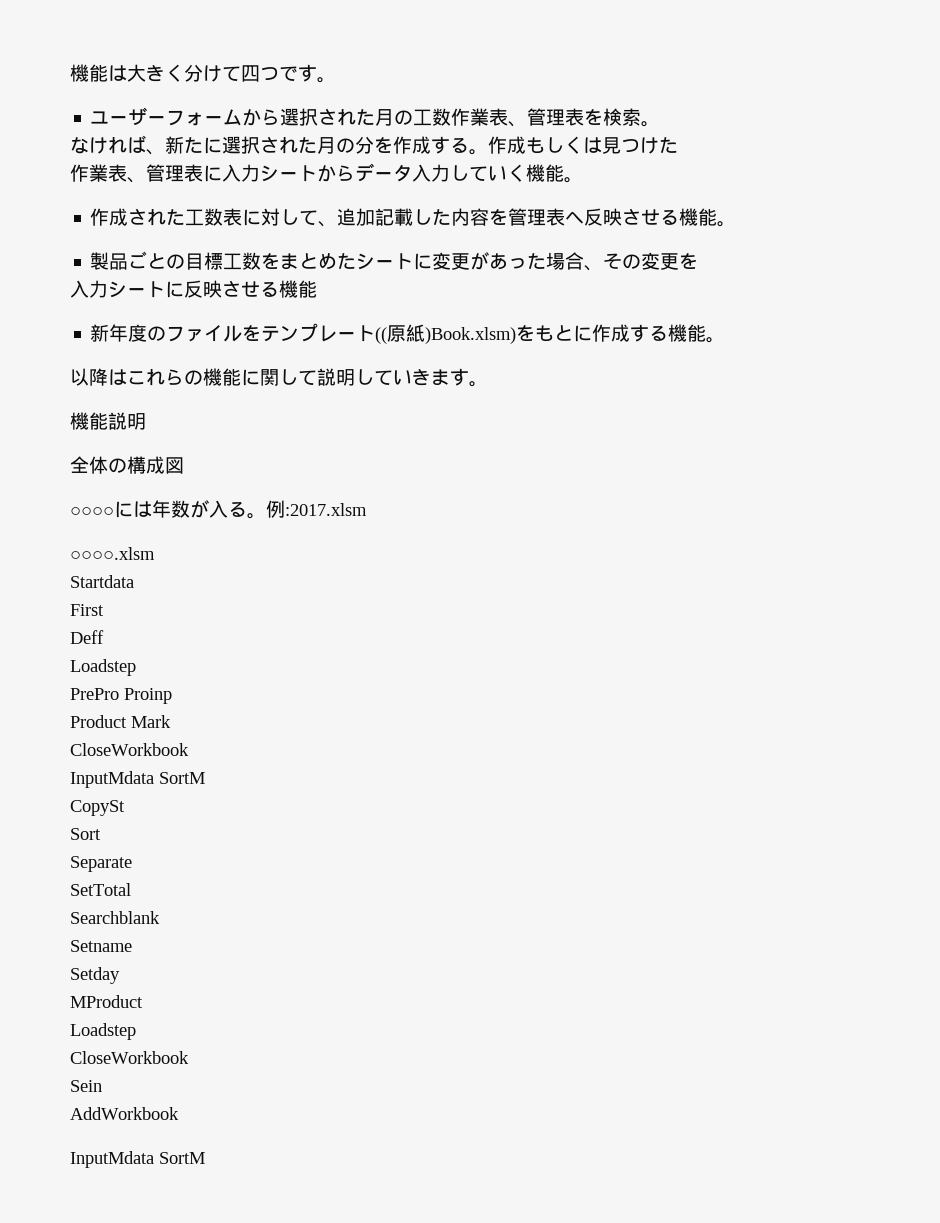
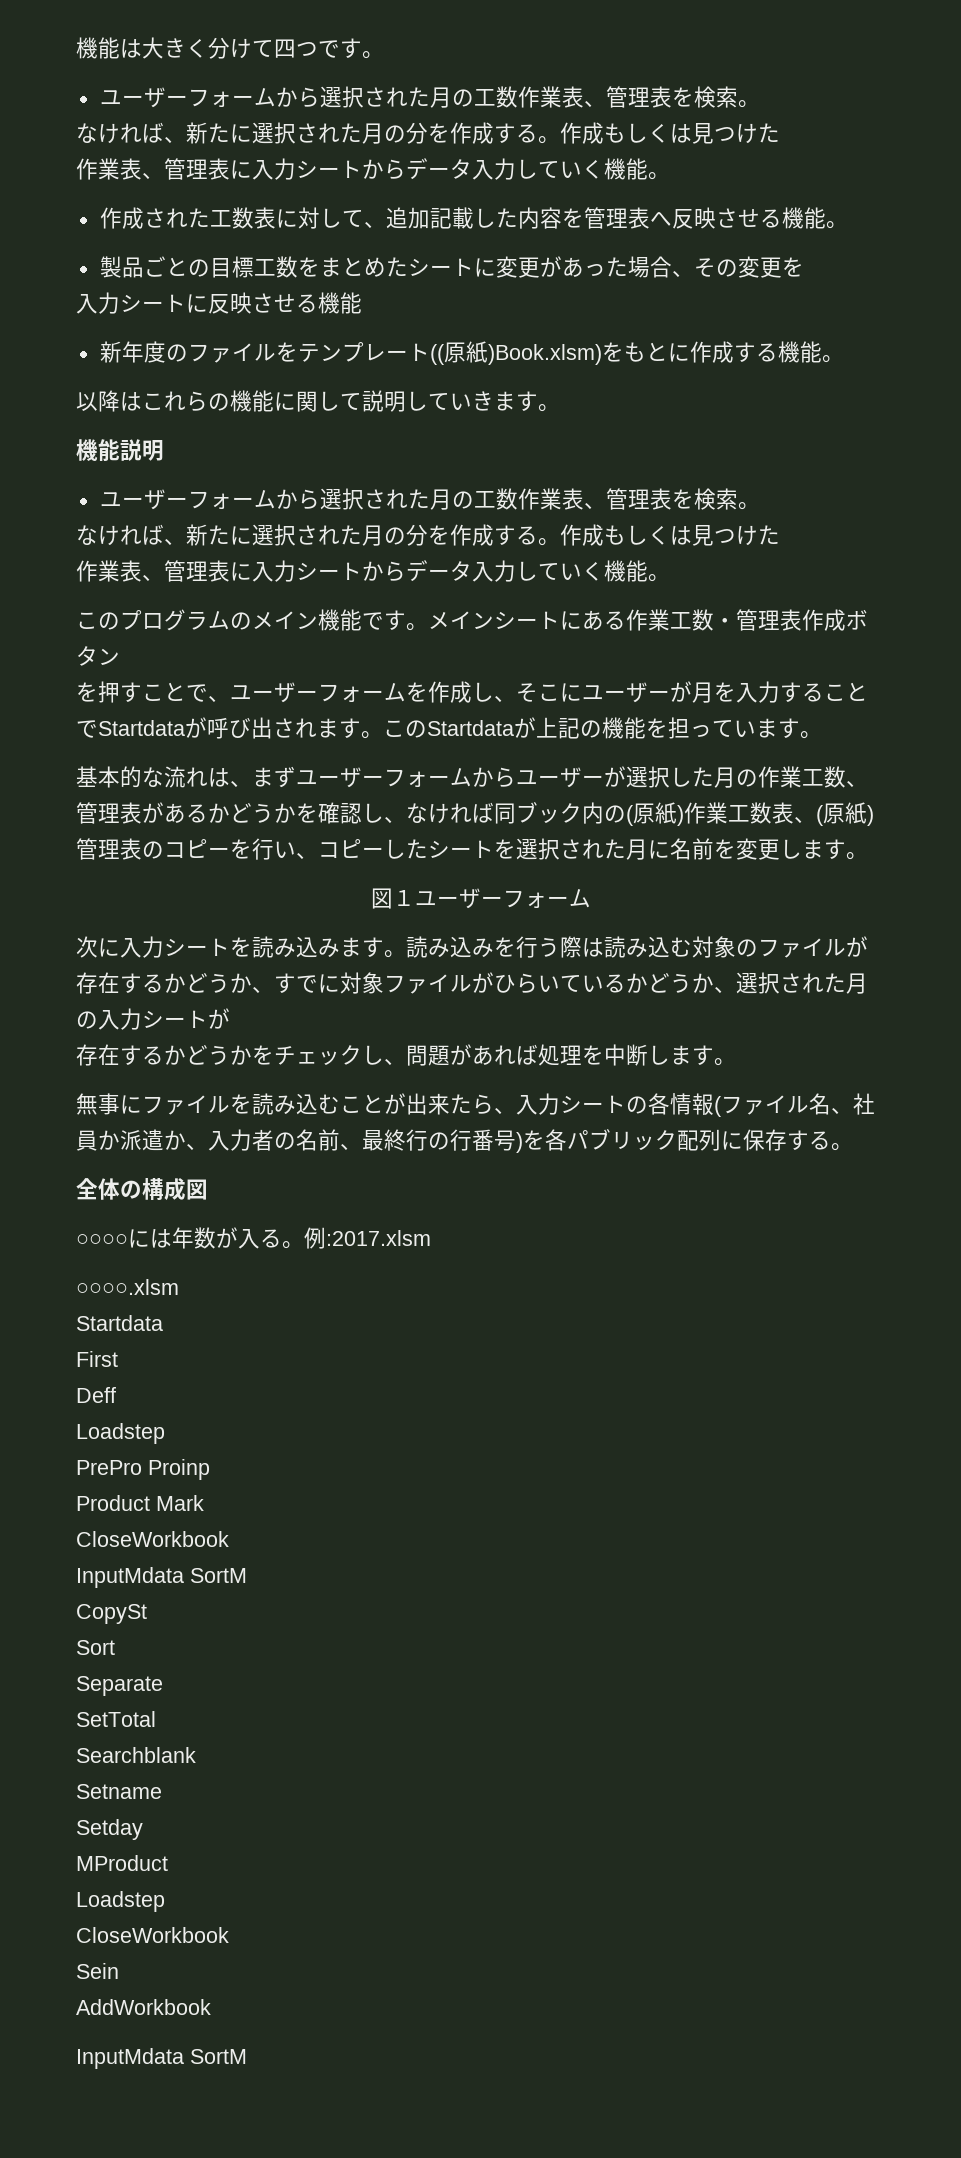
(146, 421) none -> [99,488,760,510] [76,524,780,546] [76,560,670,582] [76,609,868,631] [76,646,120,666] [76,681,868,703] [76,717,822,739] [76,766,868,788] [76,802,874,826] [76,838,868,860] [370,888,591,909] [76,936,868,958] [76,972,868,994] [76,1008,230,1030] [76,1044,736,1066] [76,1093,875,1117] [76,1129,853,1153] // ユーザーフォームから選択された月の工数作業表、管理表を検索。 // なければ、新たに選択された月の分を作成する。作成もしくは見つけた // 作業表、管理表に入力シートからデータ入力していく機能。 // このプログラムのメイン機能です。メインシートにある作業工数・管理表作成ボタン // を押すことで、ユーザーフォームを作成し、そこにユーザーが月を入力することでStartdataが呼び出されます。このStartdataが上記の機能を担っています。 // 基本的な流れは、まずユーザーフォームからユーザーが選択した月の作業工数、管理表があるかどうかを確認し、なければ同ブック内の(原紙)作業工数表、(原紙)管理表のコピーを行い、コピーしたシートを選択された月に名前を変更します。 // 図１ユーザーフォーム // 次に入力シートを読み込みます。読み込みを行う際は読み込む対象のファイルが存在するかどうか、すでに対象ファイルがひらいているかどうか、選択された月の入力シートが // 存在するかどうかをチェックし、問題があれば処理を中断します。 // 無事にファイルを読み込むことが出来たら、入力シートの各情報(ファイル名、社員か派遣か、入力者の名前、最終行の行番号)を各パブリック配列に保存する。

